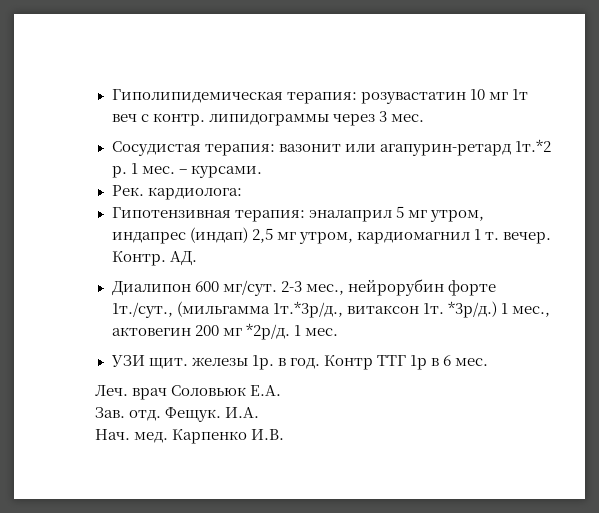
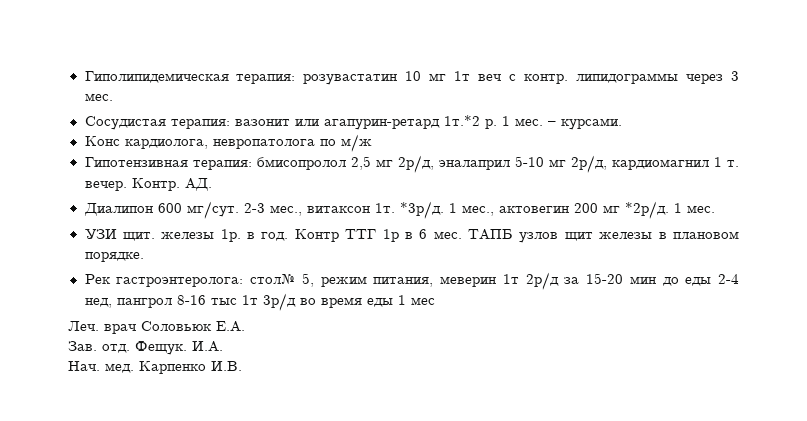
[111,185,242,200] [111,206,484,222] [111,227,353,244] Рек. кардиолога: // Гипотензивная терапия: эналаприл 5 мг утром, индапрес (индап) 2,5 мг утром, -> [84,134,372,152] [84,155,607,173] Конс кардиолога, невропатолога по м/ж // Гипотензивная терапия: бмисопролол 2,5 мг 2р/д, эналаприл 5-10 мг 2р/д,
[347,279,496,296] [111,301,343,318] нейрорубин форте 1т./сут., (мильгамма 1т.*3р/д., -> (302, 210) none
[447,301,497,318] *3р/д.) -> [399,201,444,219] *3р/д.
(489, 362) none -> [468,229,739,243] [84,252,144,262] [84,272,739,290] [84,293,435,311] ТАПБ узлов щит железы в плановом порядке. // Рек гастроэнтеролога: стол№ 5, режим питания, меверин 1т 2р/д за 15-20 мин до еды 2-4 нед, пангрол 8-16 тыс 1т 3р/д во время еды 1 мес

